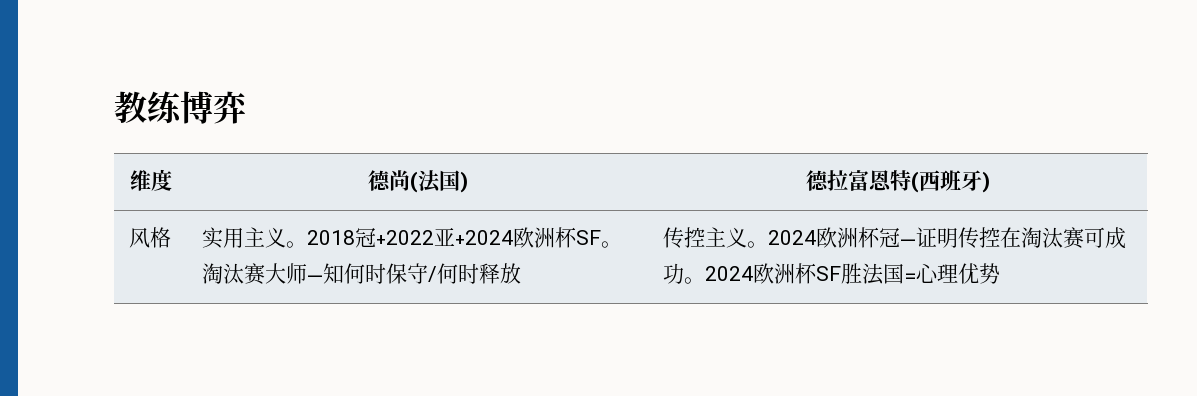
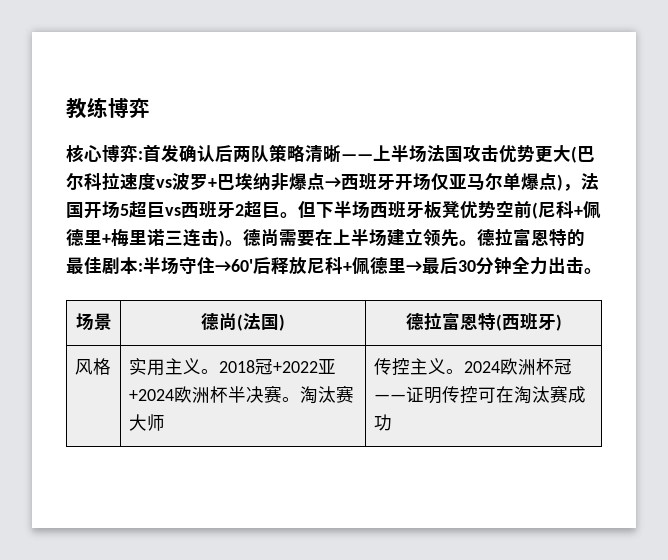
[130,169,172,191] // 维度 -> [66,144,595,163] [66,172,599,191] [66,201,601,219] [66,228,585,247] [66,256,602,275] [75,313,112,330] // 核心博弈:首发确认后两队策略清晰——上半场法国攻击优势更大(巴尔科拉速度vs波罗+巴埃纳非爆点→西班牙开场仅亚马尔单爆点)，法国开场5超巨vs西班牙2超巨。但下半场西班牙板凳优势空前(尼科+佩德里+梅里诺三连击)。德尚需要在上半场建立领先。德拉富恩特的最佳剧本:半场守住→60'后释放尼科+佩德里→最后30分钟全力出击。 // 场景
[575,230,601,245] SF -> [228,385,283,403] 半决赛
[306,263,521,284] —知何时保守/何时释放 -> (166, 422) none
[899,239,916,245] — -> [374,394,407,401] ——
(1000, 237) none -> [478,387,497,403] 可
[1083,227,1126,249] [662,263,1000,285] 可成功。2024欧洲杯SF胜法国=心理优势 -> [568,386,587,403] [374,414,393,431] 成功

